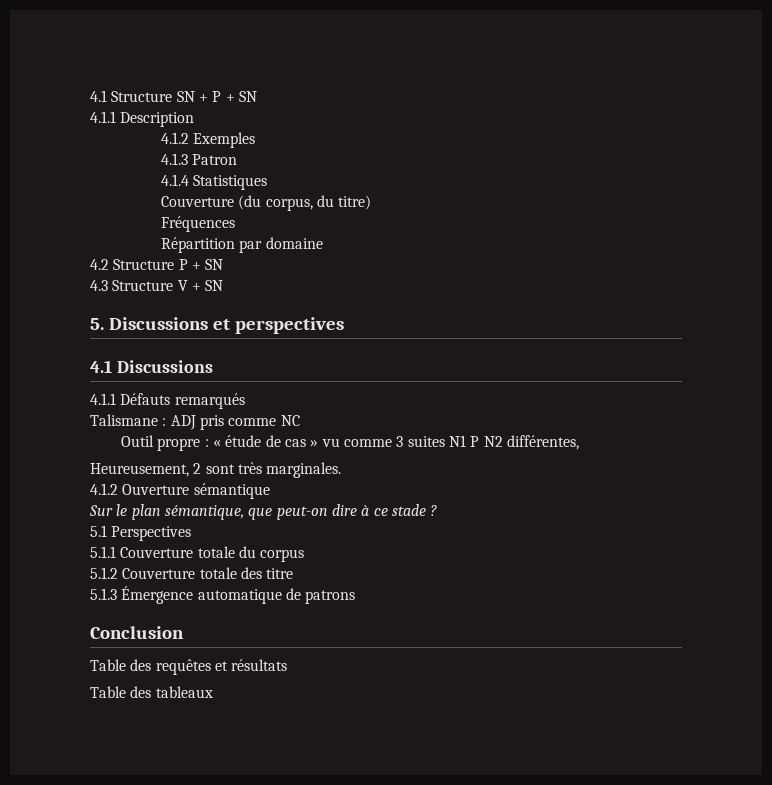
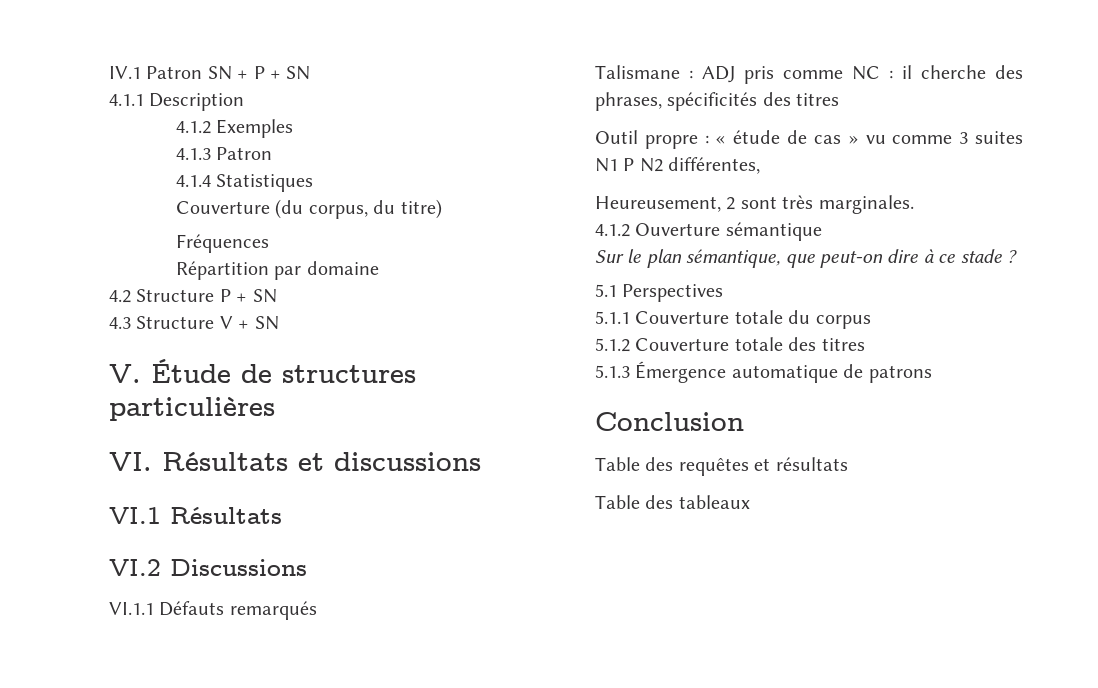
[90,90,173,102] 4.1 Structure -> [109,66,203,79] IV.1 Patron
[90,317,344,334] [90,360,112,373] 5. Discussions et perspectives // 4.1 -> [109,359,416,383] [109,397,275,421] [109,452,481,471] [109,507,282,524] [109,559,161,576] V. Étude de structures particulières // VI. Résultats et discussions // VI.1 Résultats // VI.2
[90,393,116,405] 4.1.1 -> [109,602,154,615] VI.1.1
(300, 420) none -> [889,65,1023,79] [595,92,840,111] : il cherche des phrases, spécificités des titres
[266,568,294,579] titre -> [821,338,865,351] titres

